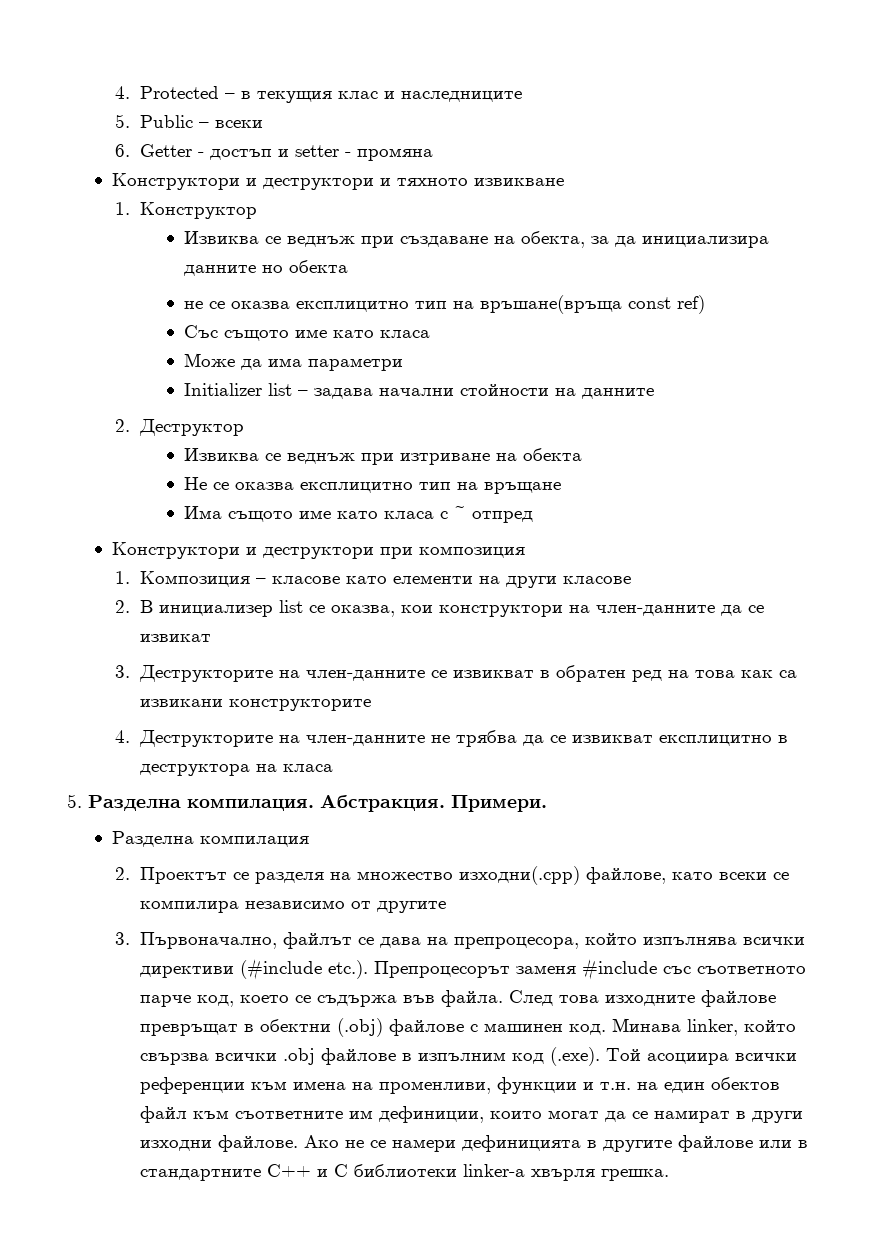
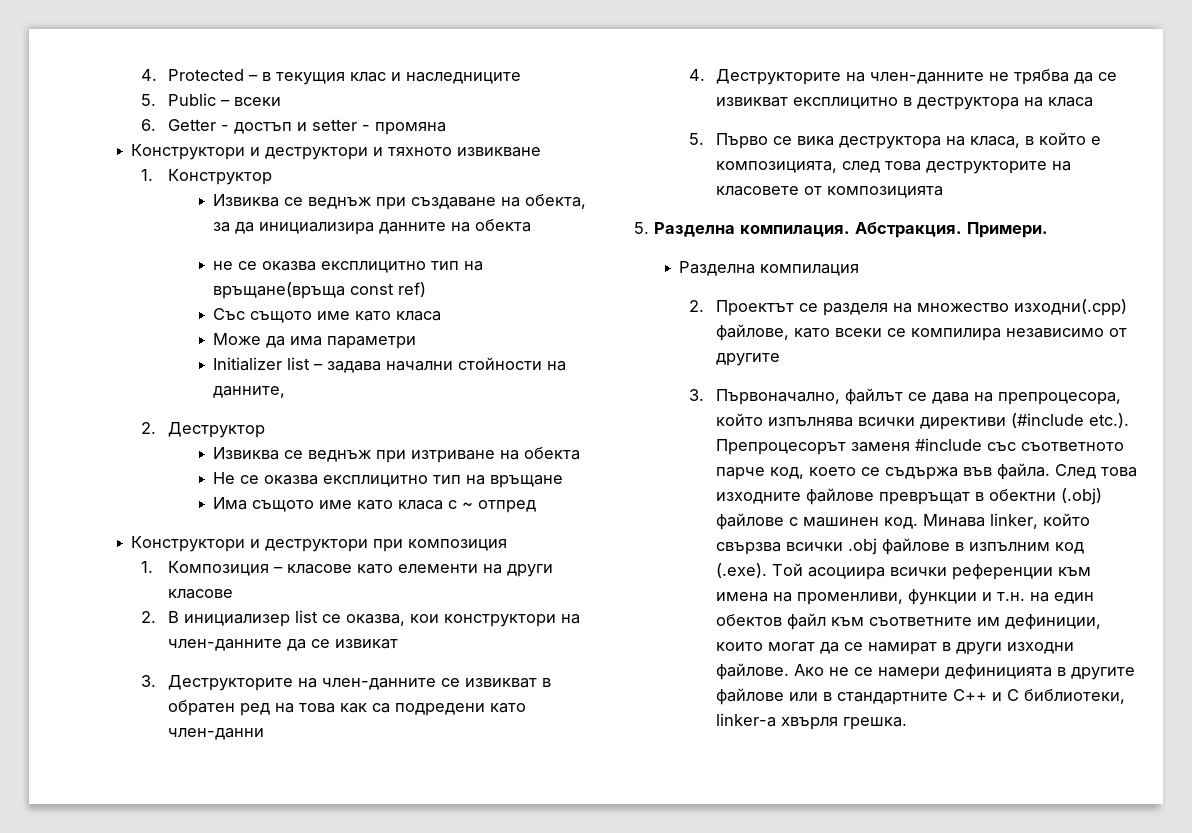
[262,265,284,273] но -> [451,222,471,232] на
[480,295,623,314] връшане(връща -> [213,282,346,299] връщане(връща
[582,388,655,399] данните -> [213,386,286,398] данните,
[139,699,371,711] извикани конструкторите -> [394,703,526,716] [167,728,264,740] подредени като член-данни
(333, 768) none -> [688,132,1101,149] [715,161,1071,174] [715,186,943,198] // 5. Първо се вика деструктора на класа, в който е композицията, след това деструкторите на класовете от композицията
[353,1164,457,1177] библиотеки -> [1023,689,1125,704] библиотеки,

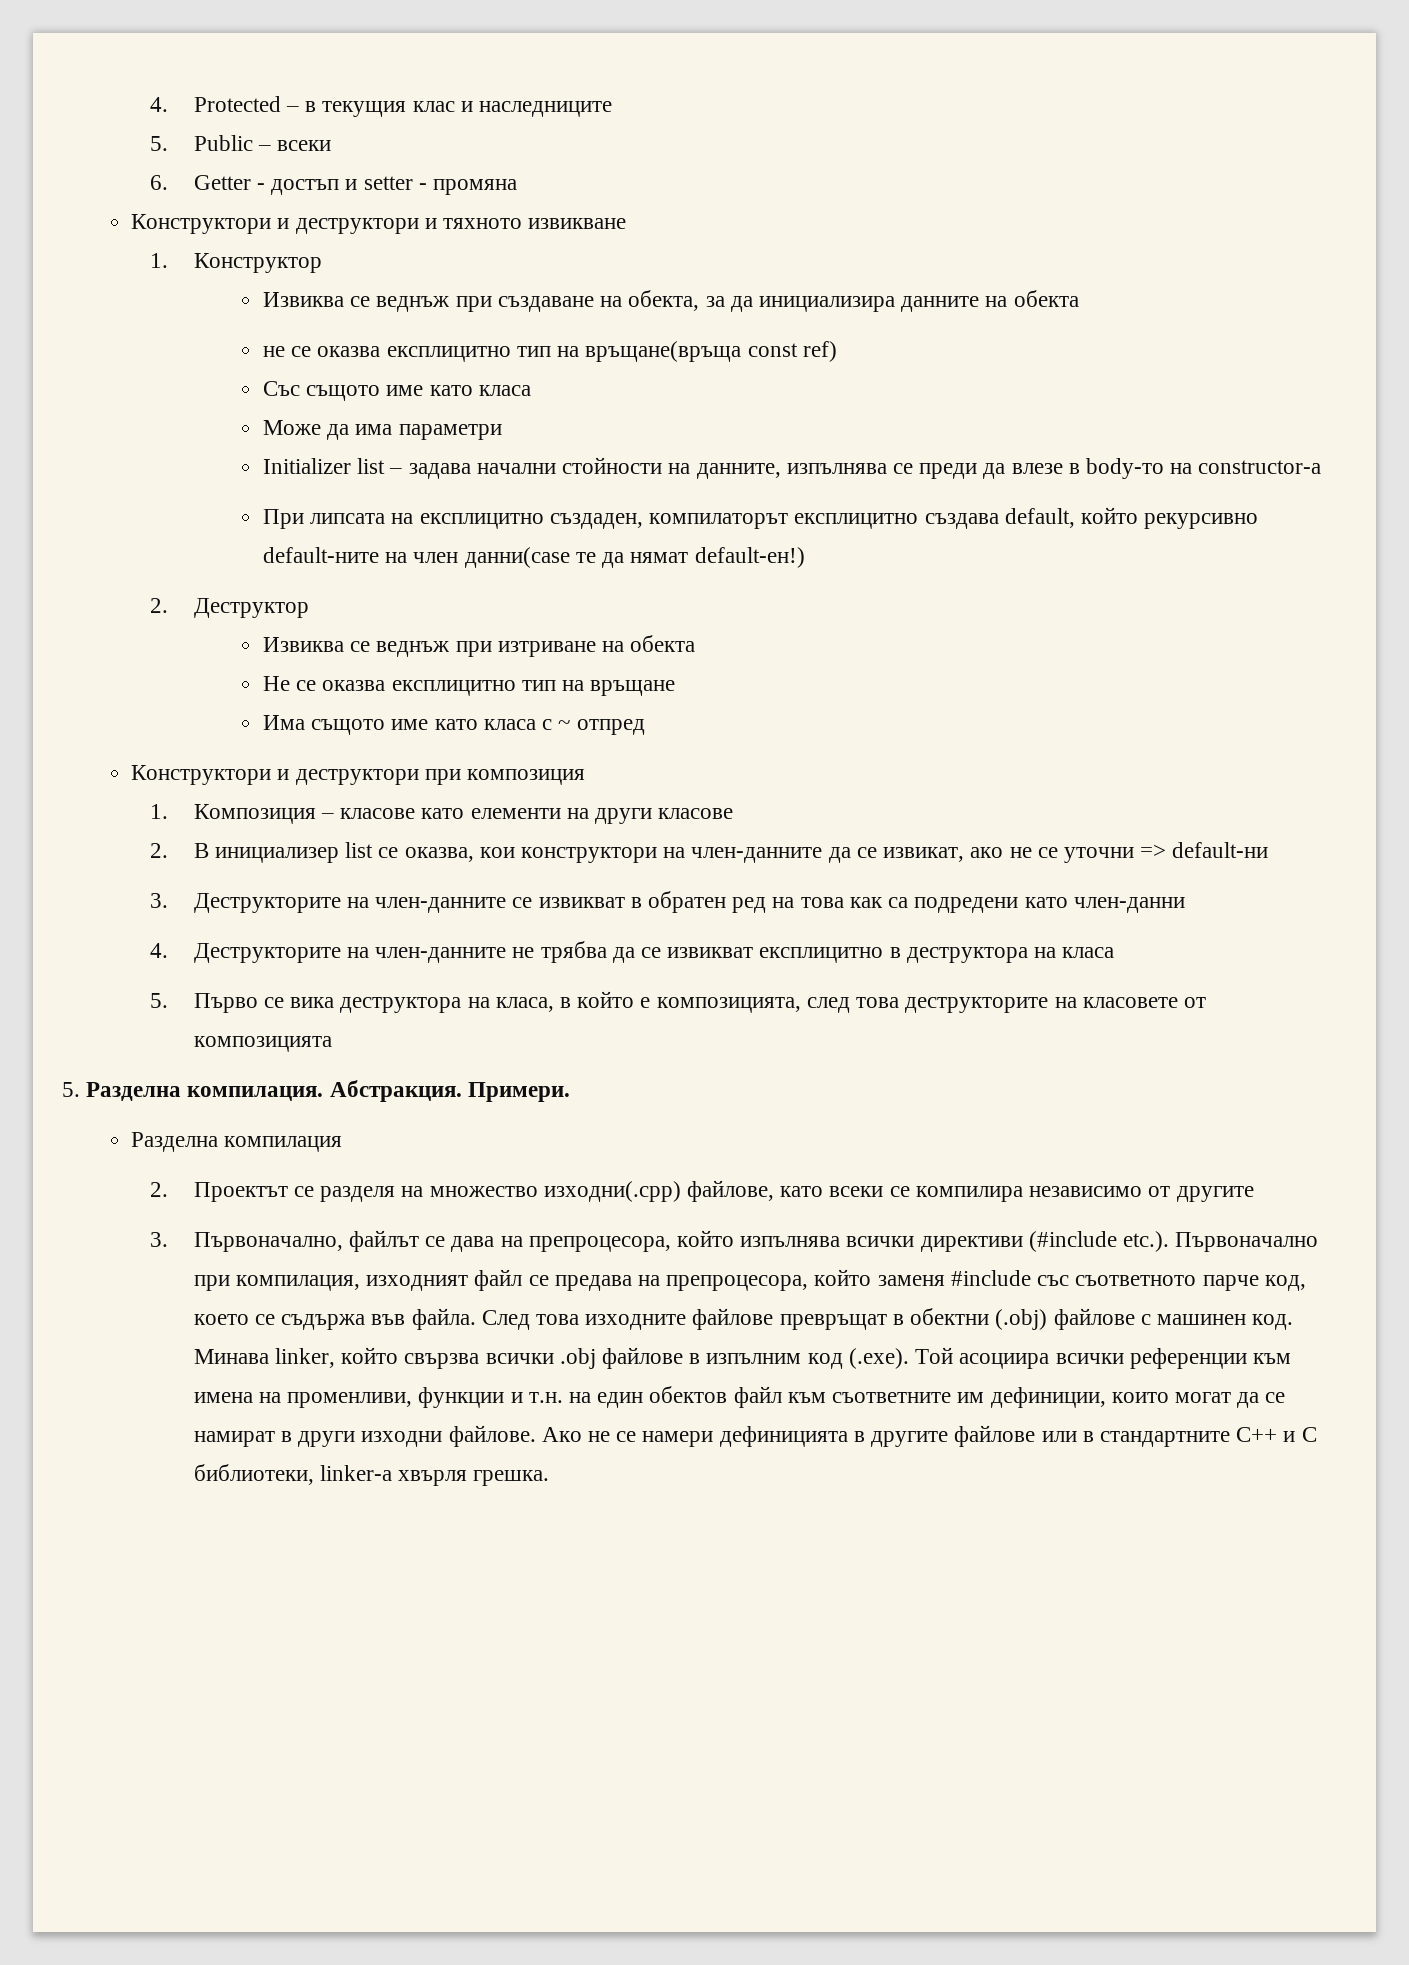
(286, 392) none -> [786,458,1322,479] [263,507,1259,529] [263,547,805,568] изпълнява се преди да влезе в body-то на constructor-a // При липсата на експлицитно създаден, компилаторът експлицитно създава default, който рекурсивно default-ните на член данни(case те да нямат default-ен!)
[334,639,398,649] извикат -> [883,842,1269,863] извикат, ако не се уточни => default-ни
[715,439,846,455] Препроцесорът -> [1175,1232,1319,1252] [193,1269,872,1291] Първоначално при компилация, изходният файл се предава на препроцесора, който

